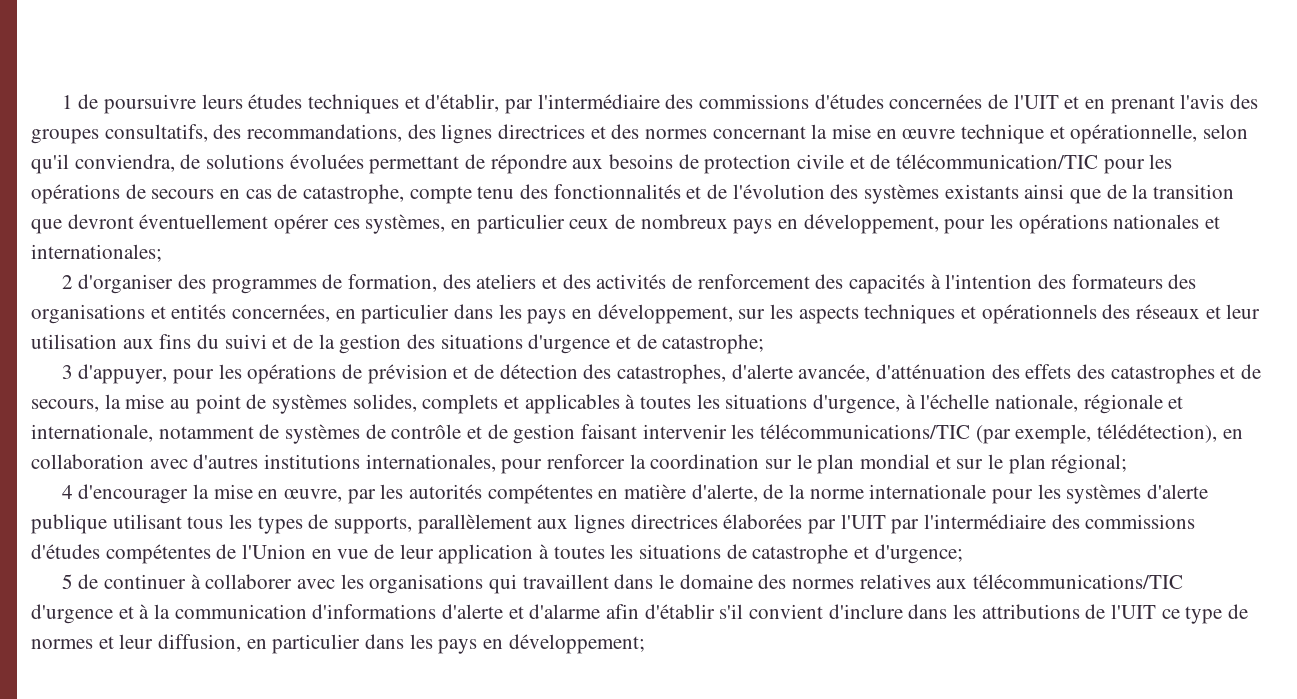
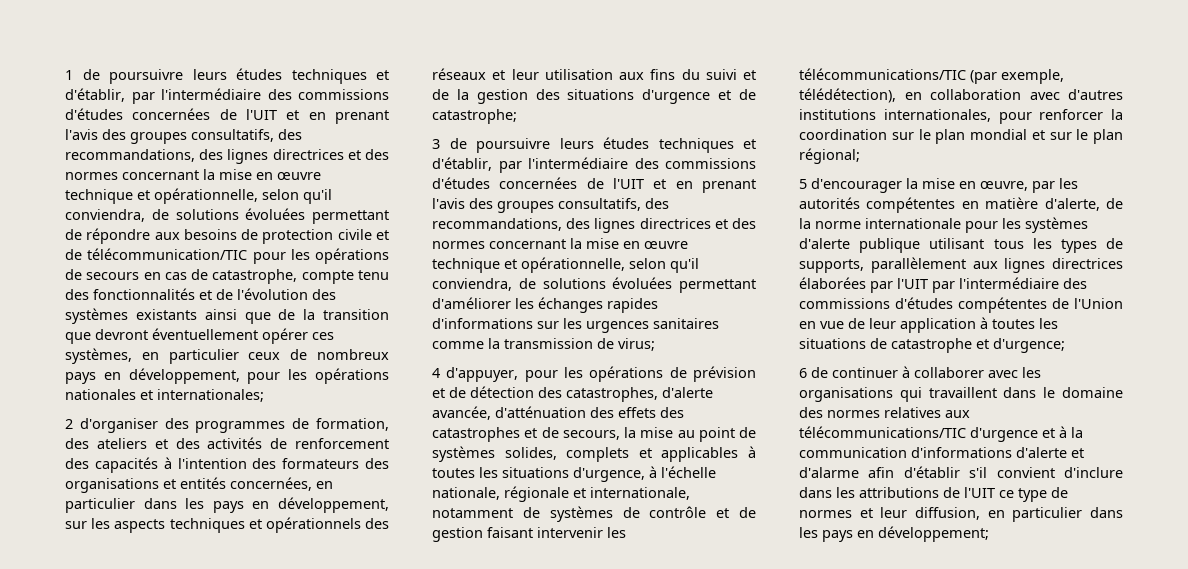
(73, 372) none -> [449,137,756,153] [432,157,756,173] [432,177,756,193] [432,198,669,213] [432,218,756,233] [432,238,688,249] [432,257,699,273] [432,277,756,293] [432,297,658,313] [432,318,719,333] [432,338,655,351] [432,368,440,378] de poursuivre leurs études techniques et d'établir, par l'intermédiaire des commissions d'études concernées de l'UIT et en prenant l'avis des groupes consultatifs, des recommandations, des lignes directrices et des normes concernant la mise en œuvre technique et opérationnelle, selon qu'il conviendra, de solutions évoluées permettant d'améliorer les échanges rapides d'informations sur les urgences sanitaires comme la transmission de virus; // 4
[61,485,73,499] 4 -> [799,179,807,189] 5
[61,574,73,589] 5 -> [799,368,807,378] 6

